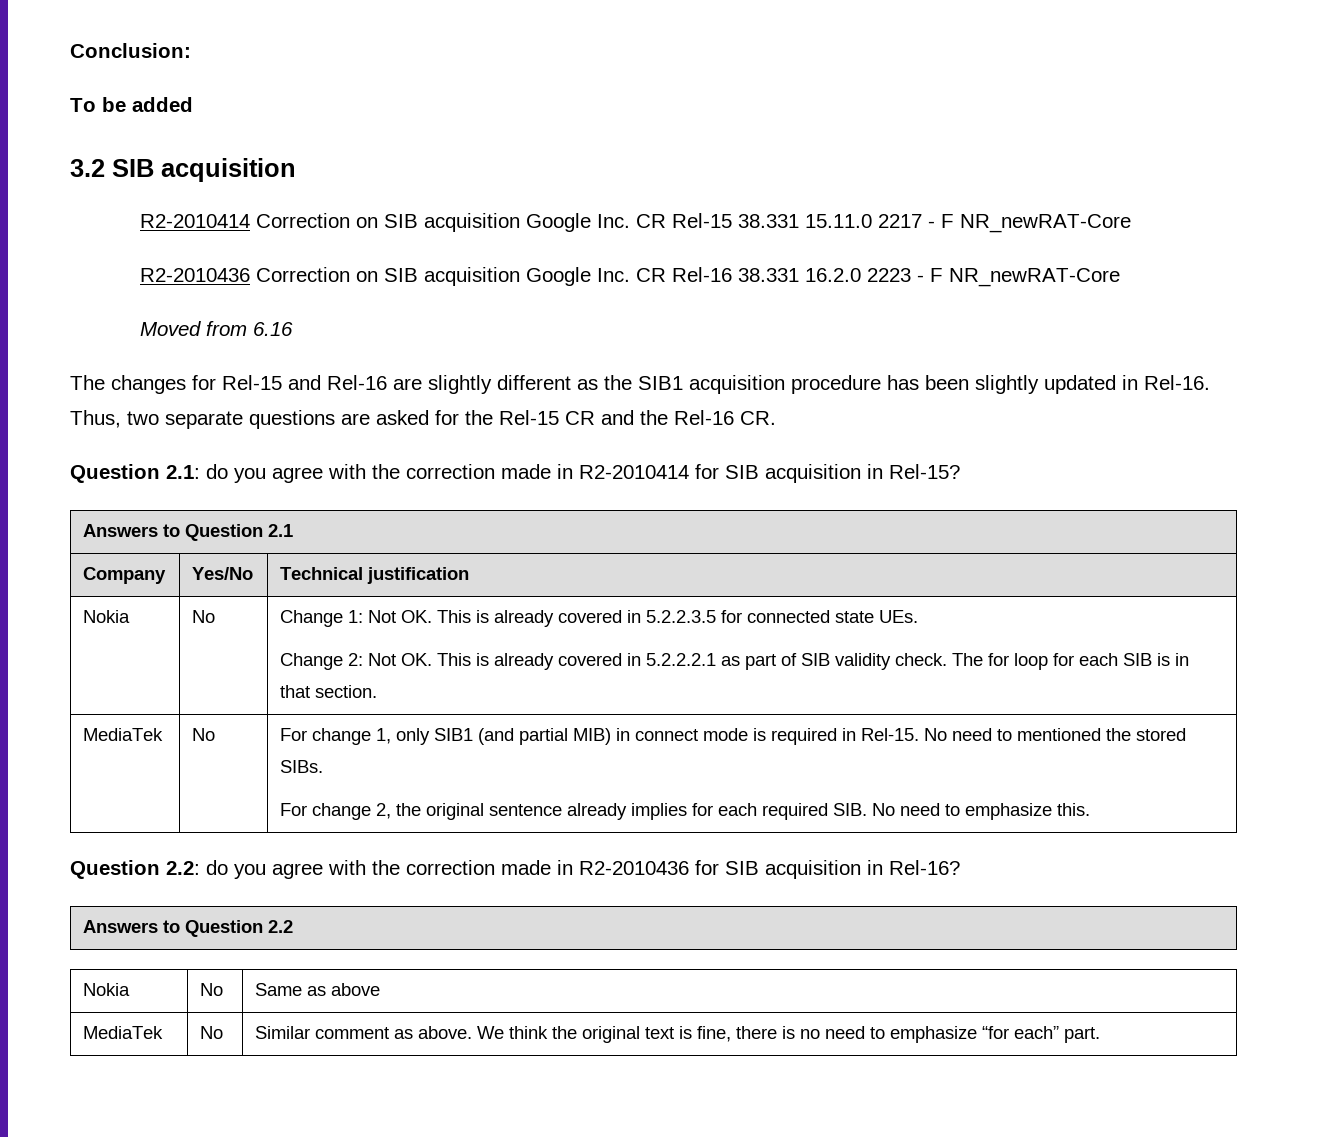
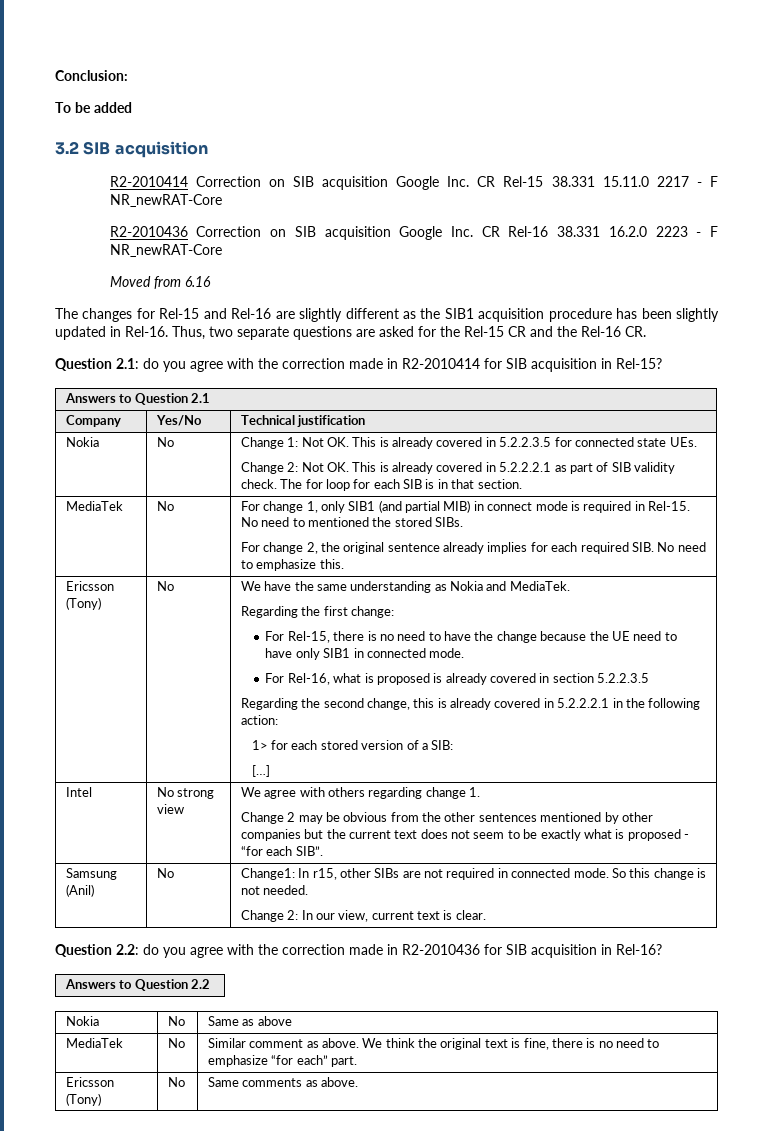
(1091, 809) none -> [65,581,114,591] [65,597,101,610] [156,581,174,591] [240,581,570,593] [240,606,394,618] [265,631,677,643] [265,648,465,660] [265,673,650,685] [240,698,701,710] [240,715,278,725] [251,740,454,750] [251,765,270,777] [65,787,92,797] [156,787,215,799] [156,804,184,814] [240,787,481,799] [240,812,653,824] [240,829,690,841] [240,846,323,856] [65,868,117,880] [65,884,94,897] [156,868,174,878] [240,868,707,880] [240,885,309,895] [240,910,486,922] // Ericsson (Tony) | No | We have the same understanding as Nokia and MediaTek. // Regarding the first change: // For Rel-15, there is no need to have the change because the UE need to have only SIB1 in connected mode. // For Rel-16, what is proposed is already covered in section 5.2.2.3.5 // Regarding the second change, this is already covered in 5.2.2.2.1 in the following action: // 1> for each stored version of a SIB: // […] // Intel | No strong view | We agree with others regarding change 1. // Change 2 may be obvious from the other sentences mentioned by other companies but the current text does not seem to be exactly what is proposed - “for each SIB”. // Samsung (Anil) | No | Change1: In r15, other SIBs are not required in connected mode. So this change is not needed. // Change 2: In our view, current text is clear.
(1101, 1035) none -> [65,1077,114,1087] [65,1093,101,1106] [167,1077,185,1087] [207,1077,358,1087] // Ericsson (Tony) | No | Same comments as above.

